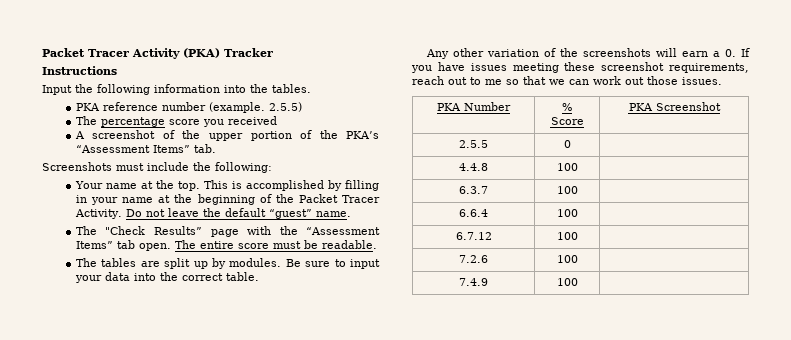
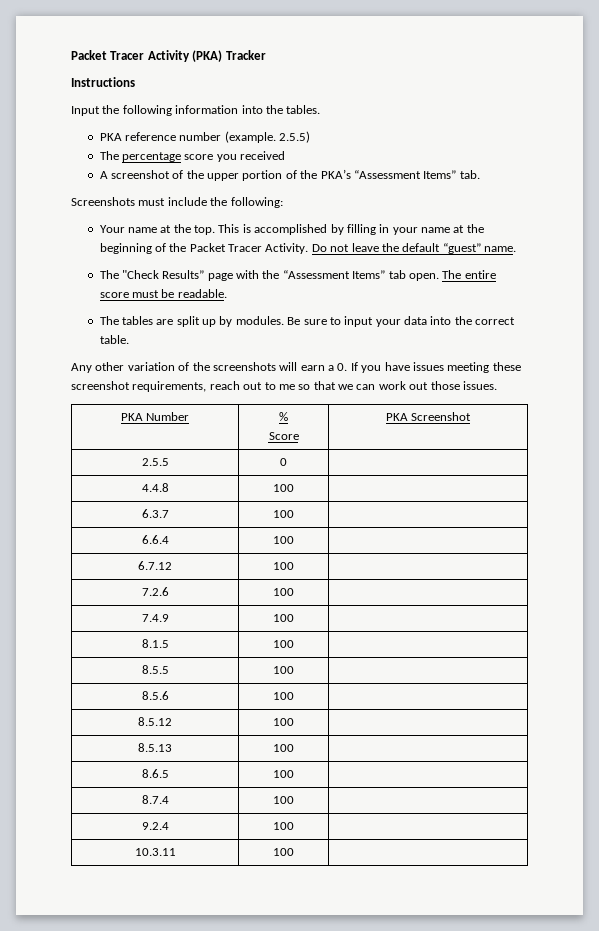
(578, 282) none -> [141,639,169,648] [273,640,294,648] [141,665,169,674] [273,666,294,674] [141,691,169,700] [273,692,294,700] [138,717,172,726] [273,718,294,726] [138,743,172,752] [273,744,294,752] [141,769,169,778] [273,770,294,778] [141,795,169,804] [273,796,294,804] [141,822,169,830] [273,822,294,830] [134,848,176,856] [273,848,294,856] // 8.1.5 | 100 | // 8.5.5 | 100 | // 8.5.6 | 100 | // 8.5.12 | 100 | // 8.5.13 | 100 | // 8.6.5 | 100 | // 8.7.4 | 100 | // 9.2.4 | 100 | // 10.3.11 | 100 |

